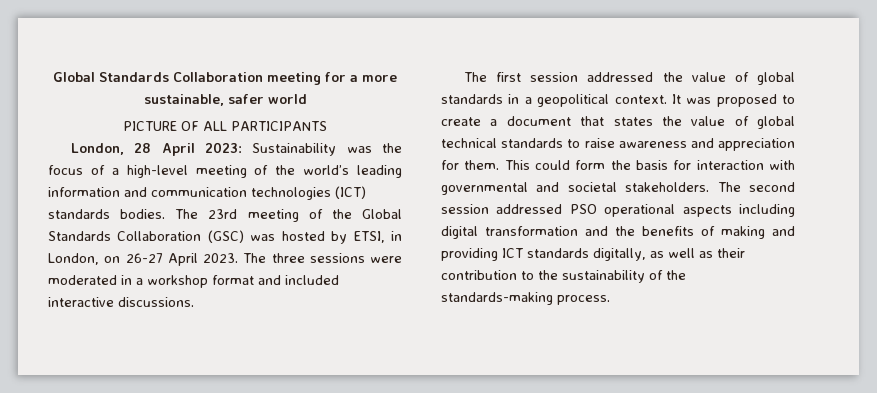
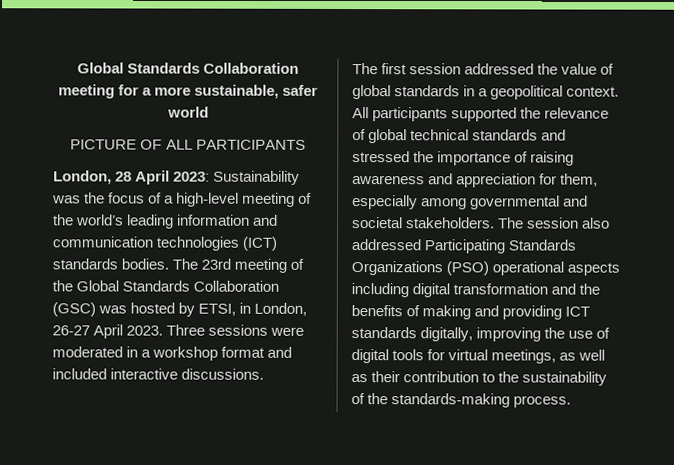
[104,256,121,263] on -> (308, 309) none
[243,253,305,263] The three -> [166,324,206,336] Three
[671,94,795,107] [441,116,795,129] [441,138,795,151] [441,160,795,170] It was proposed to create a document that states the value of global technical standards to raise awareness and appreciation for them. This could form the basis for interaction with -> [352,107,610,122] [352,129,567,144] [352,151,575,166] [352,173,599,188] [352,195,468,210] All participants supported the relevance of global technical standards and stressed the importance of raising awareness and appreciation for them, especially among
[749,182,795,192] [441,204,597,214] second session addressed PSO -> [527,217,611,229] [351,239,577,254] [351,261,490,276] session also addressed Participating Standards Organizations (PSO)
(646, 254) none -> [476,327,611,342] [351,349,557,364] improving the use of digital tools for virtual meetings,

